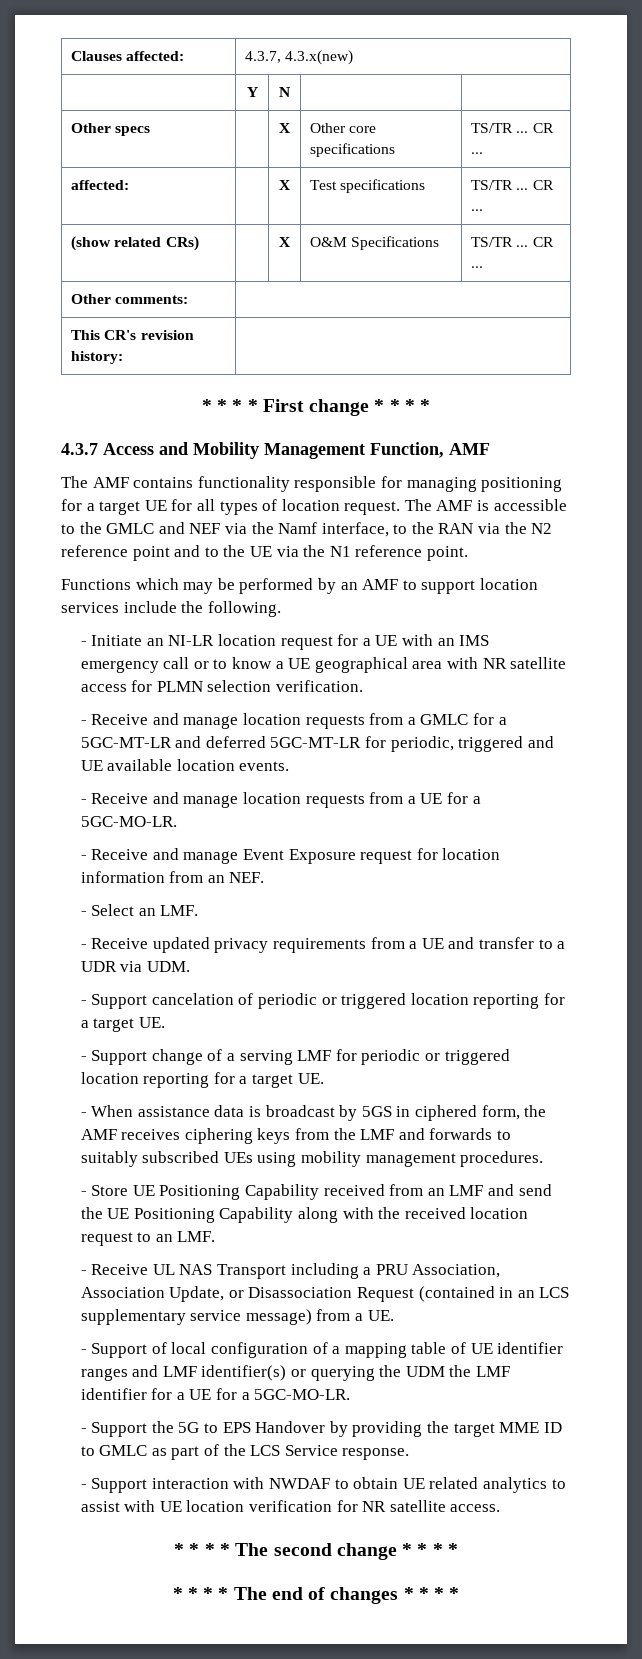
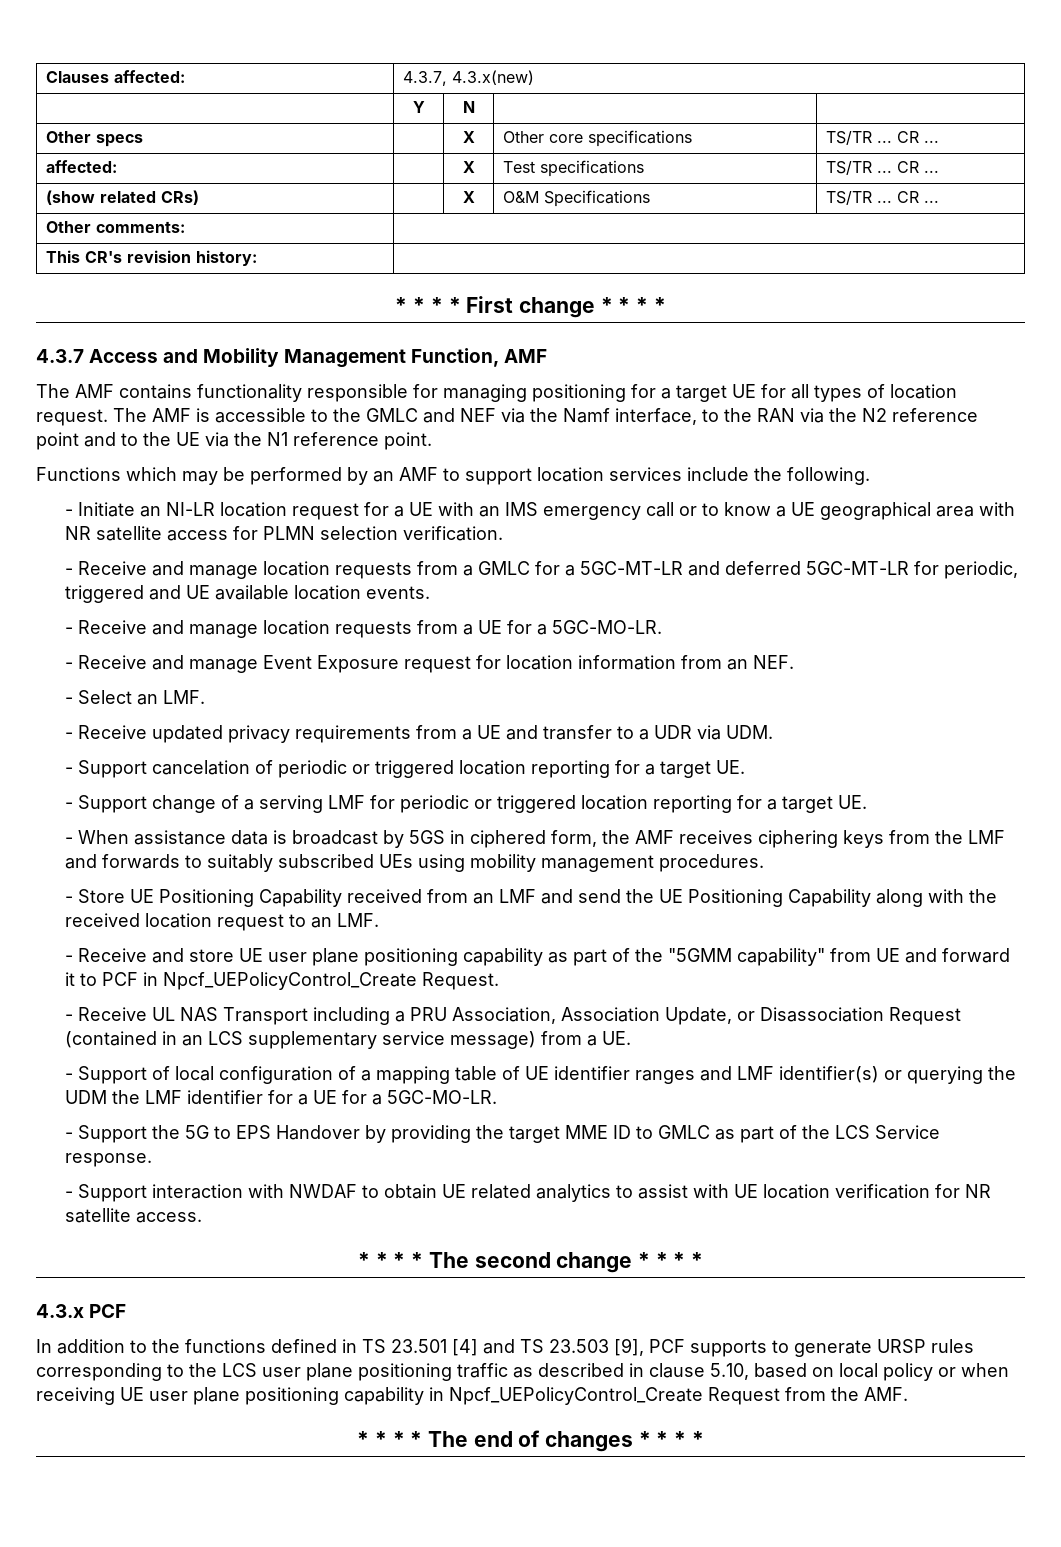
(216, 1236) none -> [65,948,1011,966] [65,972,500,990] // - Receive and store UE user plane positioning capability as part of the "5GMM capability" from UE and forward it to PCF in Npcf_UEPolicyControl_Create Request.
(458, 1549) none -> [36,1304,127,1318] [36,1338,974,1357] [36,1363,1009,1381] [36,1387,908,1405] // 4.3.x PCF // In addition to the functions defined in TS 23.501 [4] and TS 23.503 [9], PCF supports to generate URSP rules corresponding to the LCS user plane positioning traffic as described in clause 5.10, based on local policy or when receiving UE user plane positioning capability in Npcf_UEPolicyControl_Create Request from the AMF.

